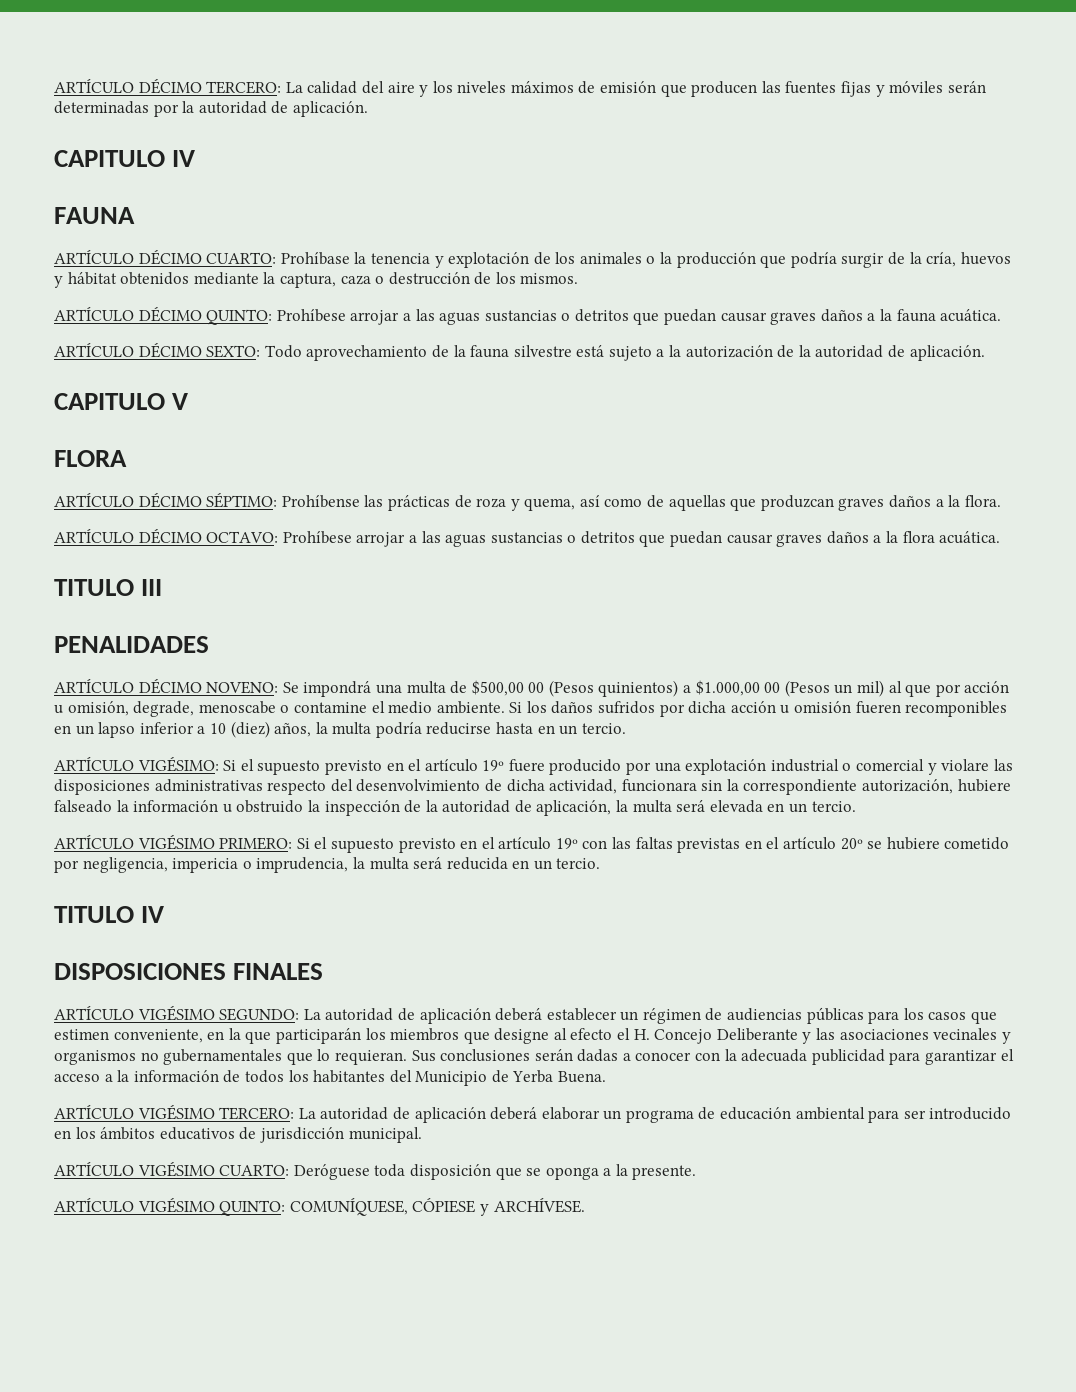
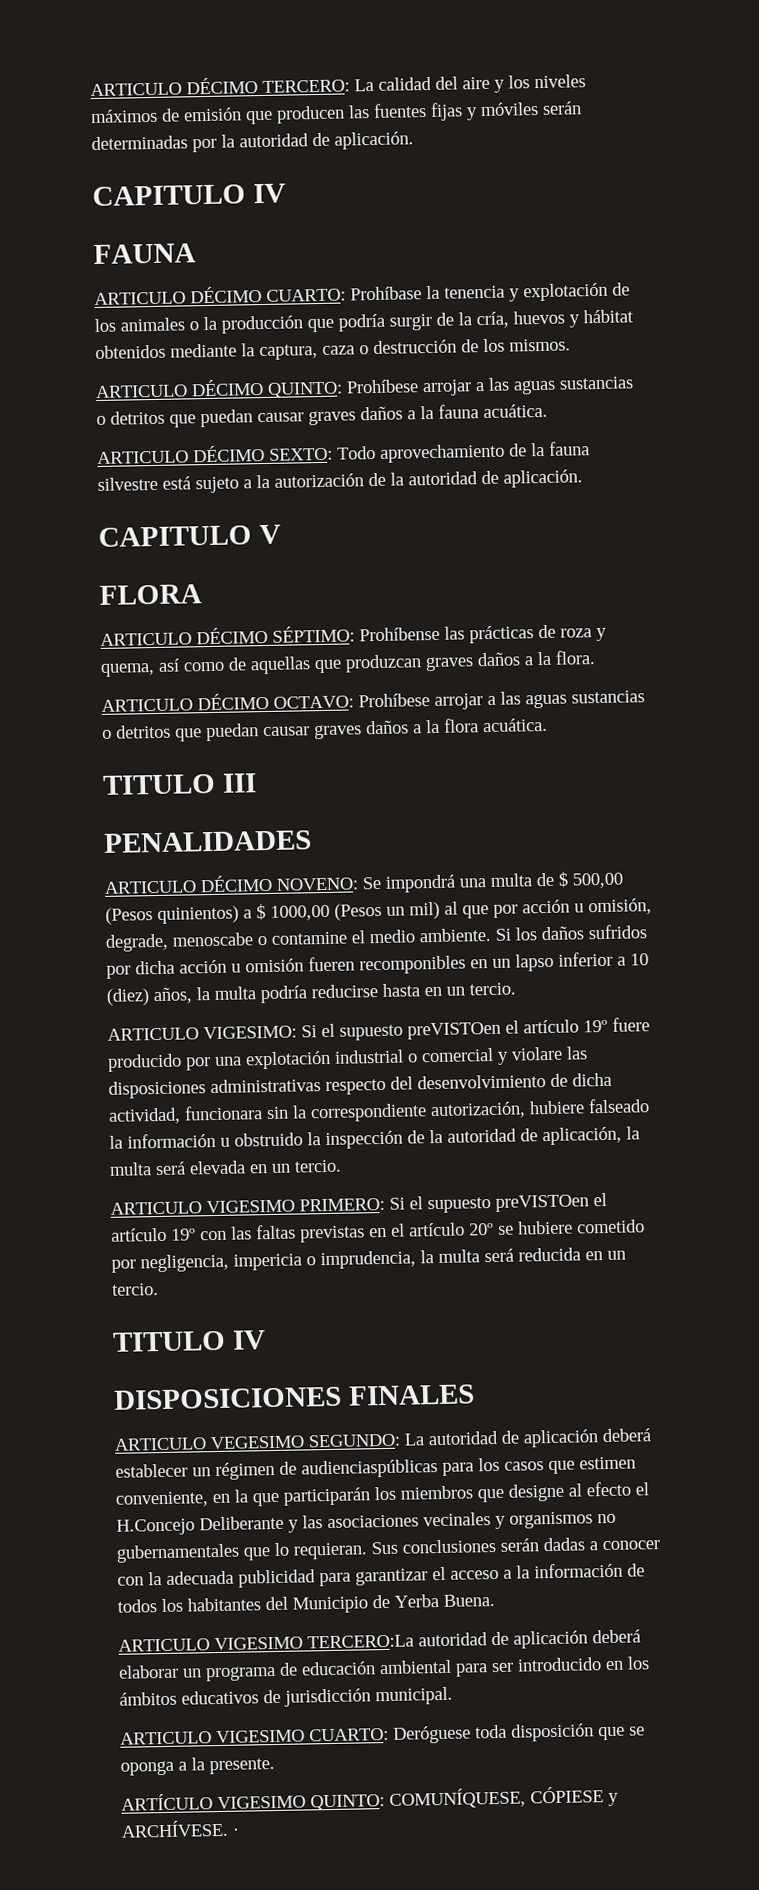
[54,78,134,93] ARTÍCULO -> [90,82,182,97] ARTICULO
[54,249,134,264] ARTÍCULO -> [94,291,186,306] ARTICULO
[54,306,134,321] ARTÍCULO -> [95,384,188,399] ARTICULO
[54,342,134,357] ARTÍCULO -> [97,450,189,464] ARTICULO
[54,492,134,507] ARTÍCULO -> [100,632,192,646] ARTICULO
[54,528,134,543] ARTÍCULO -> [101,698,193,712] ARTICULO
[54,678,134,693] ARTÍCULO -> [104,880,197,894] ARTICULO
[471,680,545,696] $500,00 00 -> [558,871,624,889] $ 500,00
[695,680,781,696] $1.000,00 00 -> [256,904,330,921] $ 1000,00
[54,756,404,775] ARTÍCULO VIGÉSIMO: Si el supuesto previsto en -> [107,1021,501,1041] ARTICULO VIGESIMO: Si el supuesto preVISTOen
[54,834,215,850] ARTÍCULO VIGÉSIMO -> [110,1199,295,1215] ARTICULO VIGESIMO
[398,838,478,853] previsto en -> [495,1194,589,1212] preVISTOen
[54,1005,215,1021] ARTÍCULO VIGÉSIMO -> [114,1435,305,1451] ARTICULO VEGESIMO
[727,1007,864,1024] audiencias públicas -> [301,1459,438,1479] audienciaspúblicas
[633,1029,713,1044] H. Concejo -> [116,1518,195,1536] H.Concejo
[54,1104,316,1120] ARTÍCULO VIGÉSIMO TERCERO: La -> [118,1634,414,1652] ARTICULO VIGESIMO TERCERO:La
[54,1161,215,1177] ARTÍCULO VIGÉSIMO -> [120,1729,305,1745] ARTICULO VIGESIMO
[137,1197,215,1213] VIGÉSIMO -> [217,1795,306,1810] VIGESIMO
(585, 1205) none -> [232,1827,239,1836] ·

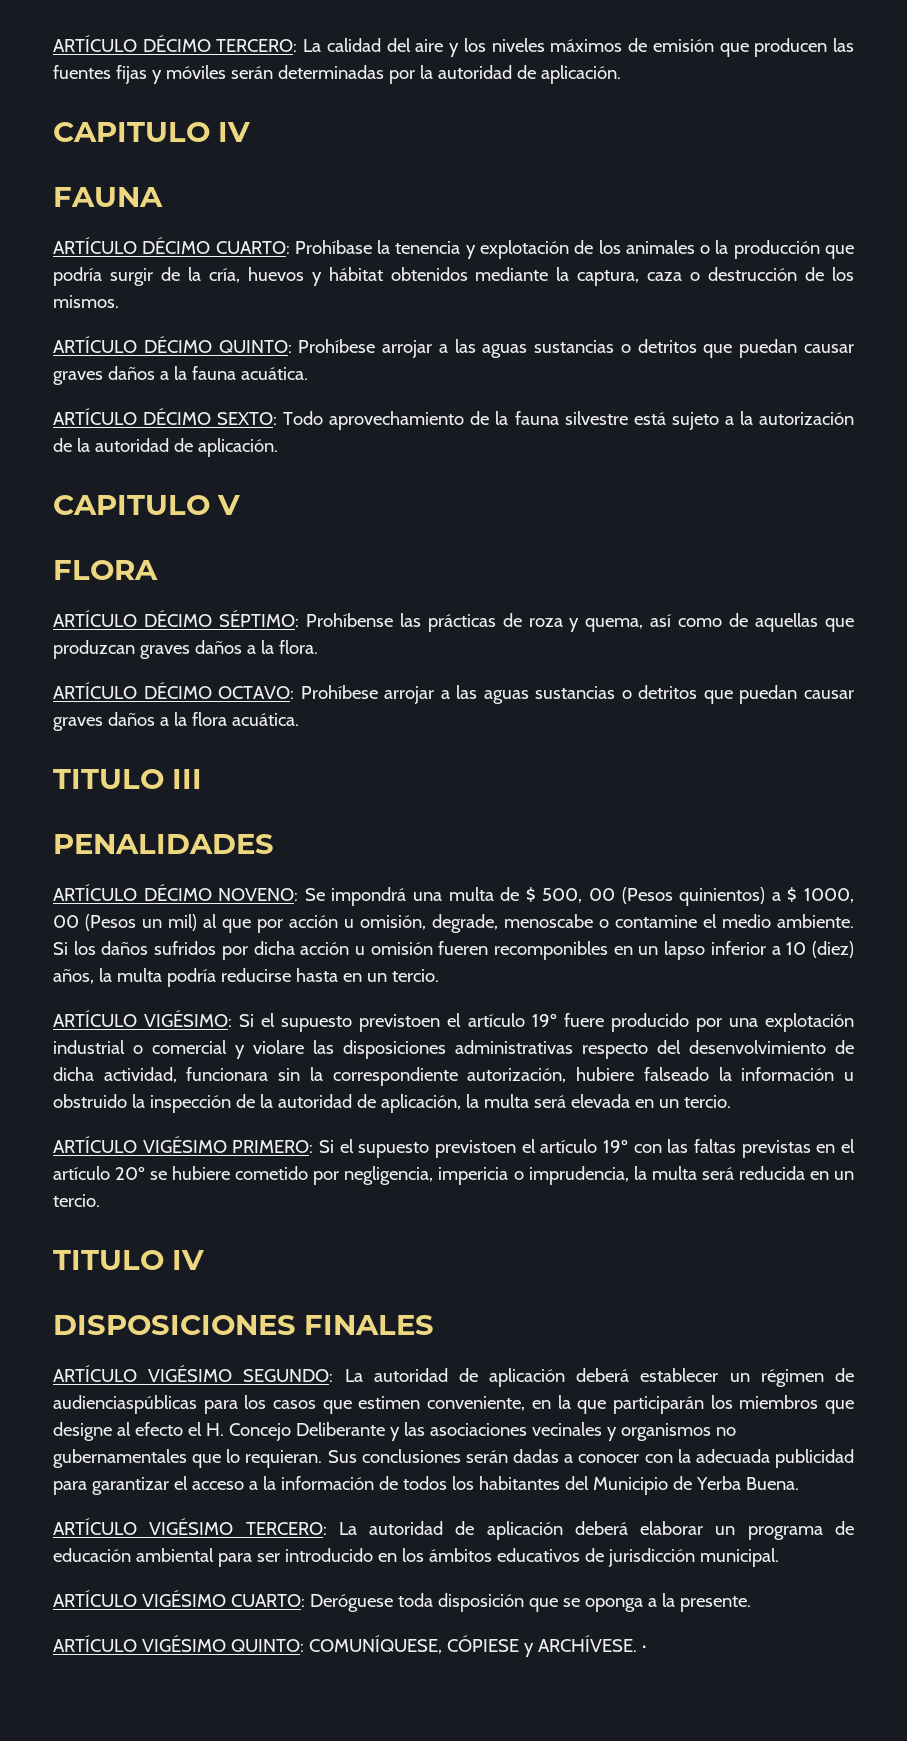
[90,82,182,97] ARTICULO -> [53,35,137,52] ARTÍCULO
[94,291,186,306] ARTICULO -> [53,237,137,254] ARTÍCULO
[95,384,188,399] ARTICULO -> [53,336,137,353] ARTÍCULO
[97,450,189,464] ARTICULO -> [53,408,137,425] ARTÍCULO
[100,632,192,646] ARTICULO -> [53,610,137,627] ARTÍCULO
[101,698,193,712] ARTICULO -> [53,682,137,699] ARTÍCULO
[104,880,197,894] ARTICULO -> [53,884,137,901] ARTÍCULO
[572,872,624,889] 500,00 -> [542,888,616,903] 500, 00
[270,904,330,921] 1000,00 -> [804,888,855,903] [53,915,79,928] 1000, 00
[107,1021,501,1041] ARTICULO VIGESIMO: Si el supuesto preVISTOen -> [53,1010,441,1032] ARTÍCULO VIGÉSIMO: Si el supuesto previstoen
[110,1199,295,1215] ARTICULO VIGESIMO -> [53,1136,227,1153] ARTÍCULO VIGÉSIMO
[495,1194,589,1212] preVISTOen -> [435,1140,516,1158] previstoen
[114,1435,305,1451] ARTICULO VEGESIMO -> [53,1365,233,1382] ARTÍCULO VIGÉSIMO
[116,1518,195,1536] H.Concejo -> [205,1423,291,1441] H. Concejo
[118,1634,414,1652] ARTICULO VIGESIMO TERCERO:La -> [53,1518,357,1535] ARTÍCULO VIGÉSIMO TERCERO: La
[120,1729,305,1745] ARTICULO VIGESIMO -> [53,1590,226,1607] ARTÍCULO VIGÉSIMO
[217,1795,306,1810] VIGESIMO -> [141,1635,226,1652] VIGÉSIMO

